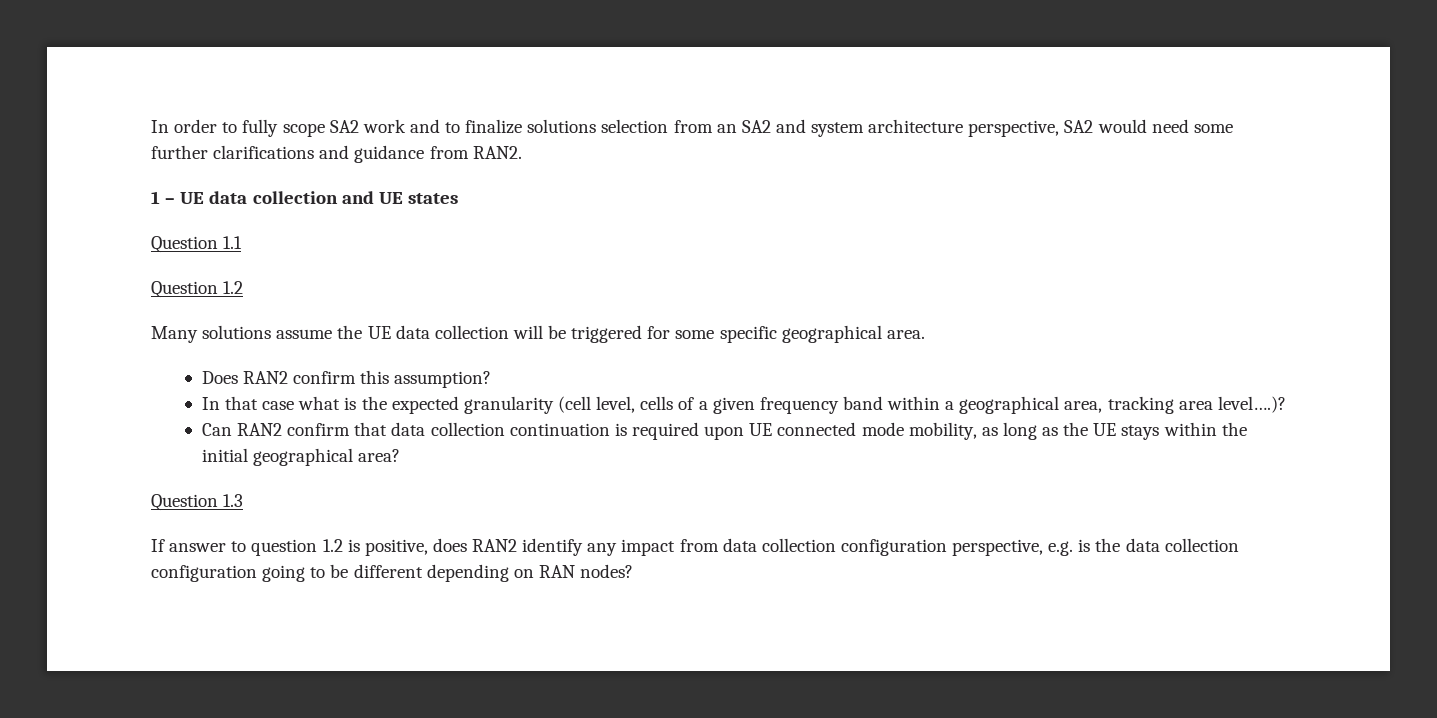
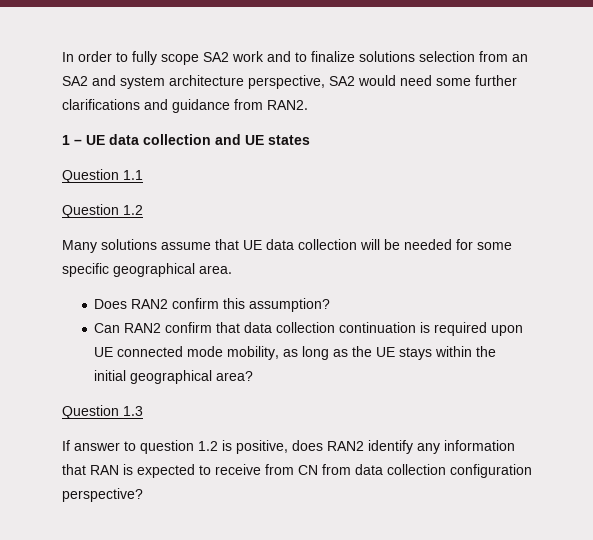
[337,325,363,339] the -> [215,239,239,250] that
[571,325,643,343] triggered -> [404,239,452,250] needed
[201,396,1286,414] // In that case what is the expected granularity (cell level, cells of a given frequency band within a geographical area, tracking area level….)? -> (331, 305) none
[621,538,1239,556] [151,564,634,582] impact from data collection configuration perspective, e.g. is the data collection configuration going to be different depending on RAN nodes? -> [444,440,515,451] [62,464,532,478] [62,488,143,502] information that RAN is expected to receive from CN from data collection configuration perspective?

